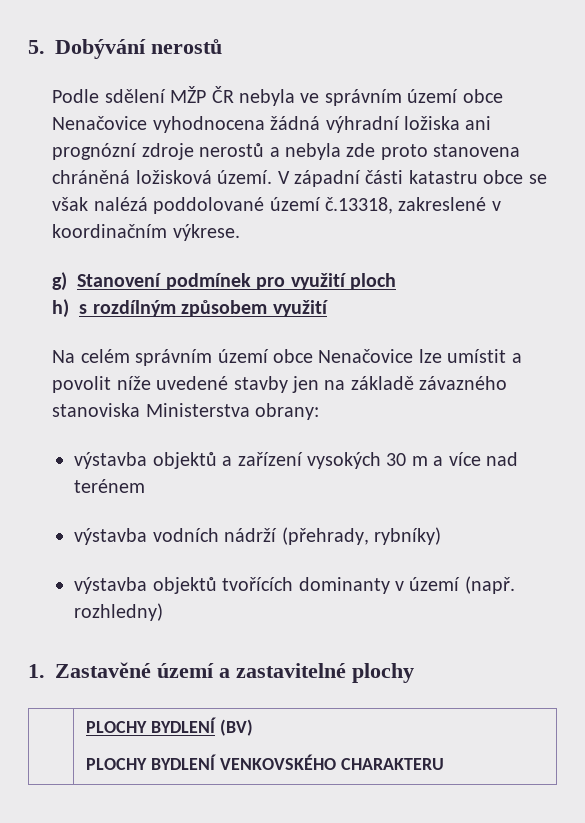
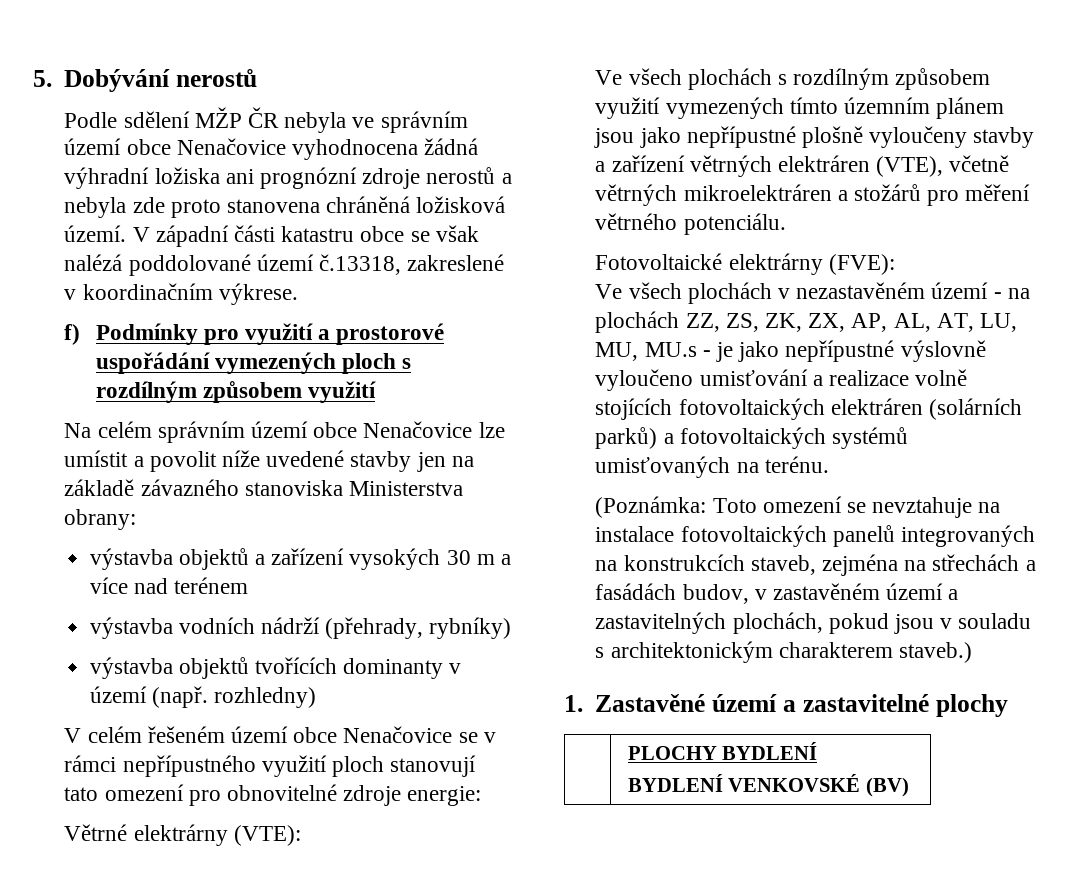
[52,272,396,291] [52,299,70,318] g) Stanovení podmínek pro využití ploch // h) -> [64,323,445,345] [95,352,397,374] f) Podmínky pro využití a prostorové uspořádání vymezených ploch
(164, 612) none -> [64,726,496,743] [64,755,477,777] [64,784,482,806] [64,824,301,846] [595,68,991,90] [595,97,1005,119] [594,126,1035,148] [595,155,1010,177] [595,184,1031,206] [595,213,786,235] [595,253,895,275] [595,282,1030,304] [595,311,1017,333] [595,340,986,362] [595,369,968,391] [595,398,1022,420] [595,427,908,449] [595,456,829,478] [595,496,1001,518] [595,525,1035,547] [595,554,1036,576] [595,583,959,604] [595,612,1032,634] [595,641,972,663] // V celém řešeném území obce Nenačovice se v rámci nepřípustného využití ploch stanovují tato omezení pro obnovitelné zdroje energie: // Větrné elektrárny (VTE): // Ve všech plochách s rozdílným způsobem využití vymezených tímto územním plánem jsou jako nepřípustné plošně vyloučeny stavby a zařízení větrných elektráren (VTE), včetně větrných mikroelektráren a stožárů pro měření větrného potenciálu. // Fotovoltaické elektrárny (FVE): // Ve všech plochách v nezastavěném území - na plochách ZZ, ZS, ZK, ZX, AP, AL, AT, LU, MU, MU.s - je jako nepřípustné výslovně vyloučeno umisťování a realizace volně stojících fotovoltaických elektráren (solárních parků) a fotovoltaických systémů umisťovaných na terénu. // (Poznámka: Toto omezení se nevztahuje na instalace fotovoltaických panelů integrovaných na konstrukcích staveb, zejména na střechách a fasádách budov, v zastavěném území a zastavitelných plochách, pokud jsou v souladu s architektonickým charakterem staveb.)
(217, 725) none -> [627,774,861,792] // BYDLENÍ VENKOVSKÉ
[86,754,444,770] // PLOCHY BYDLENÍ VENKOVSKÉHO CHARAKTERU -> (909, 787) none

